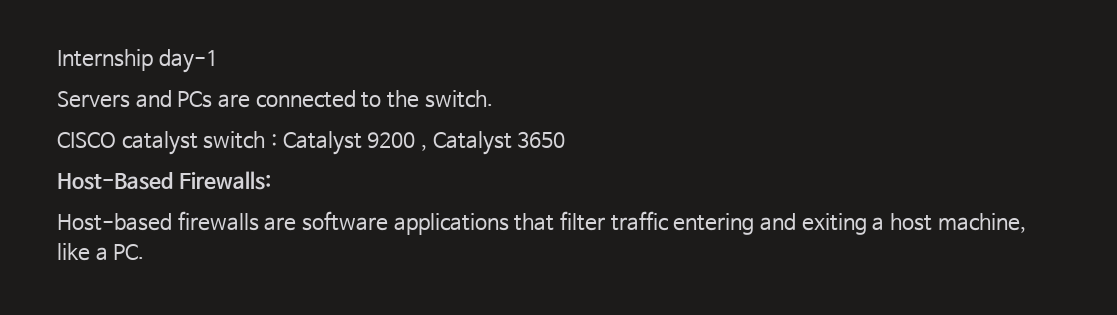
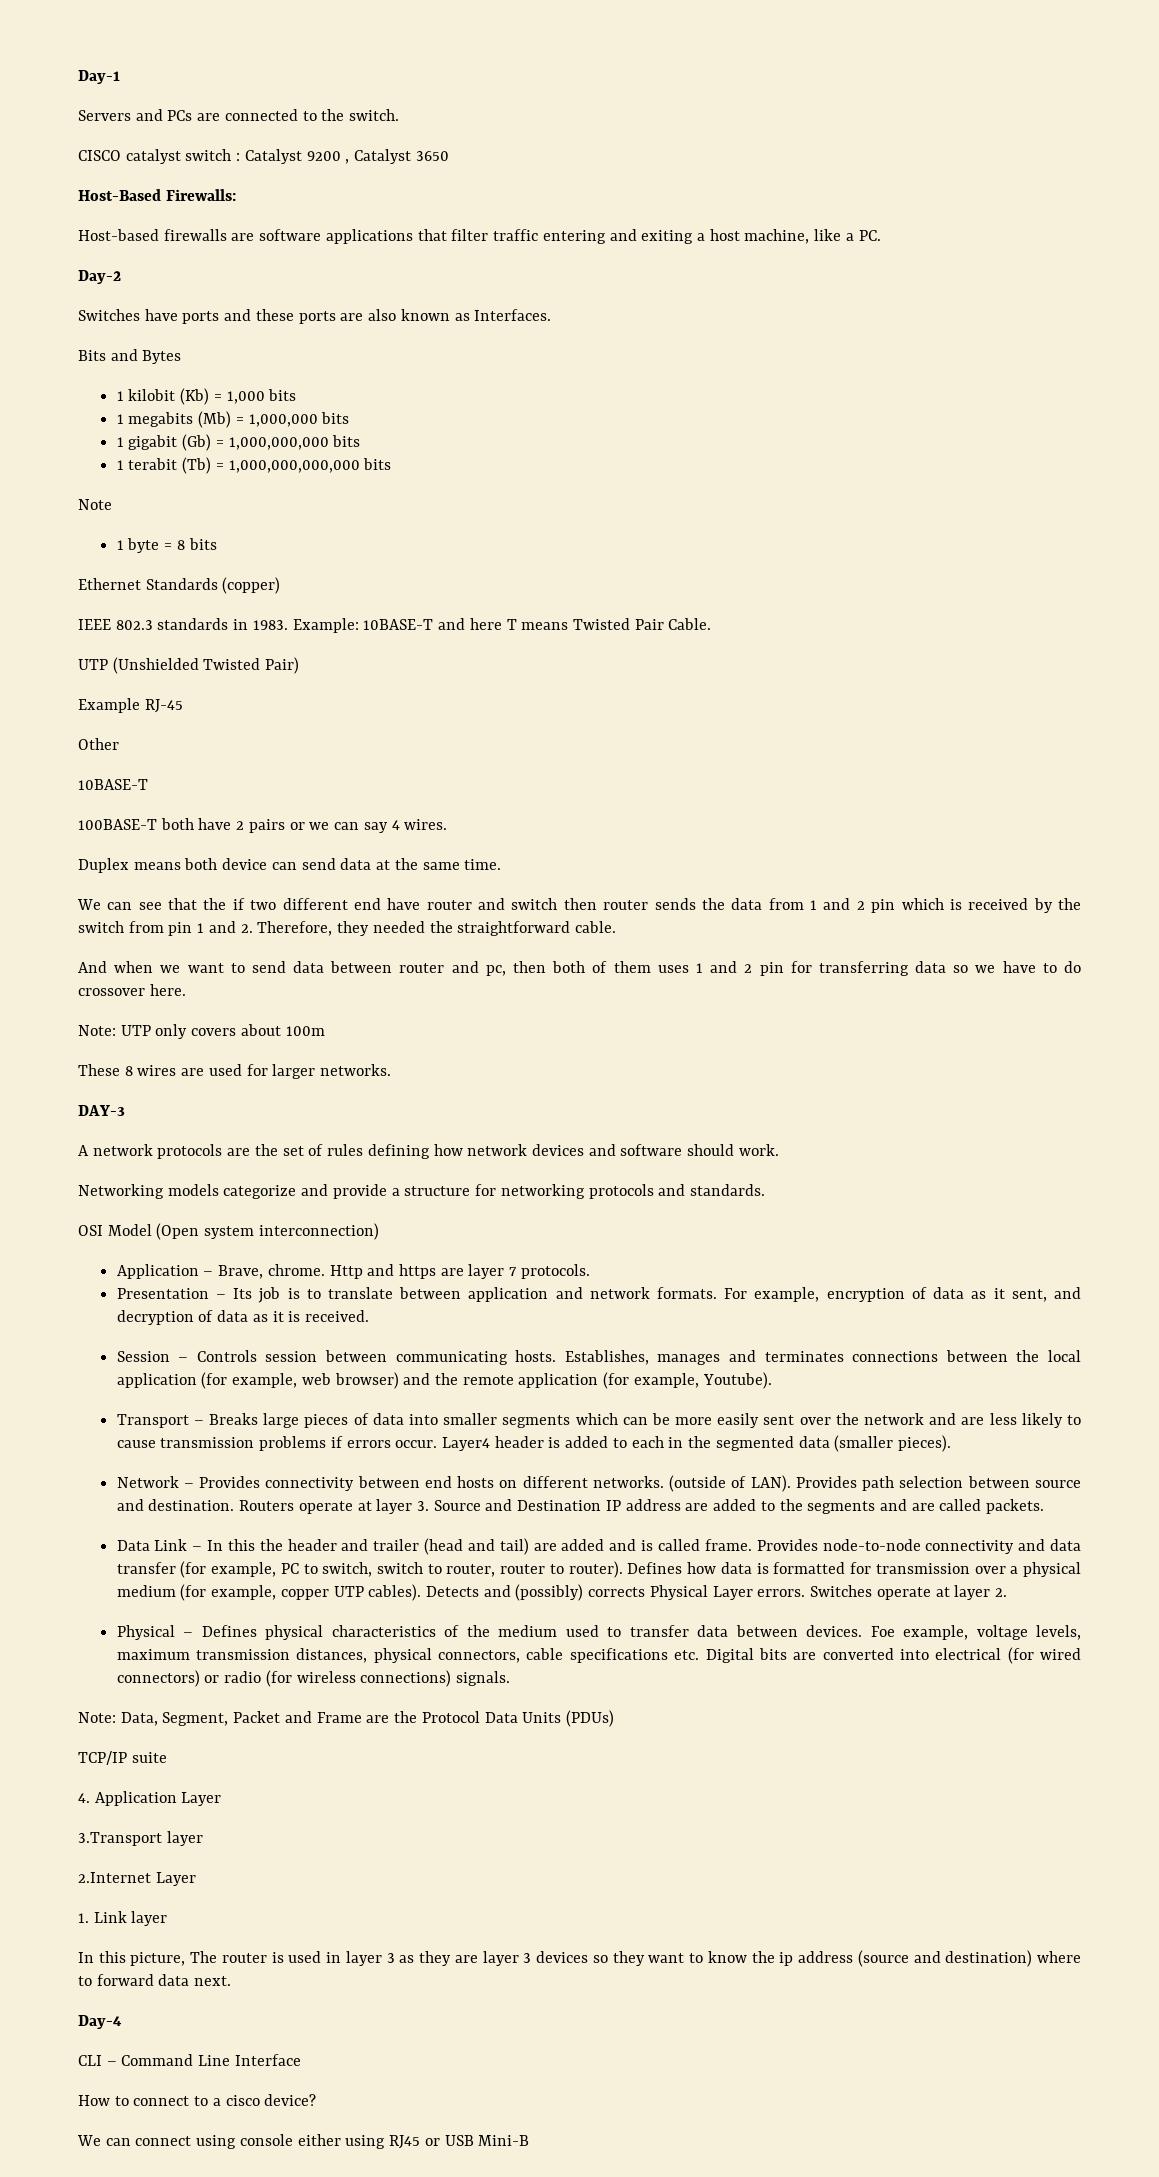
[57,49,218,73] Internship day-1 -> [78,70,120,84] Day-1
(145, 252) none -> [78,270,121,284] [78,309,552,324] [78,349,182,364] [116,388,297,405] [116,411,350,428] [116,434,361,451] [116,457,392,474] [78,499,112,510] [116,538,217,553] [78,577,281,594] [78,618,712,633] [78,657,300,674] [78,698,183,713] [78,738,119,750] [78,779,148,790] [78,818,448,833] [78,858,502,873] [77,898,1081,913] [78,921,616,936] [78,961,1082,976] [78,984,186,996] [78,1024,325,1039] [78,1064,392,1079] [78,1105,125,1116] [78,1144,779,1159] [78,1184,765,1199] [78,1223,379,1240] [116,1264,590,1279] [116,1287,1081,1303] [116,1310,369,1325] [116,1350,1081,1365] [116,1372,772,1389] [116,1413,1082,1428] [116,1435,951,1452] [116,1475,1081,1492] [116,1499,1045,1514] [116,1538,1082,1555] [116,1561,1081,1578] [116,1584,1007,1601] [116,1625,1082,1640] [116,1647,1081,1664] [116,1670,510,1687] [78,1710,614,1727] [78,1751,167,1765] [78,1791,222,1806] [78,1831,203,1846] [78,1872,196,1886] [78,1911,168,1926] [78,1950,1082,1967] [78,1974,232,1986] [78,2015,122,2029] [78,2054,301,2066] [78,2094,317,2106] [77,2134,530,2149] // Day-2 // Switches have ports and these ports are also known as Interfaces. // Bits and Bytes // 1 kilobit (Kb) = 1,000 bits // 1 megabits (Mb) = 1,000,000 bits // 1 gigabit (Gb) = 1,000,000,000 bits // 1 terabit (Tb) = 1,000,000,000,000 bits // Note // 1 byte = 8 bits // Ethernet Standards (copper) // IEEE 802.3 standards in 1983. Example: 10BASE-T and here T means Twisted Pair Cable. // UTP (Unshielded Twisted Pair) // Example RJ-45 // Other // 10BASE-T // 100BASE-T both have 2 pairs or we can say 4 wires. // Duplex means both device can send data at the same time. // We can see that the if two different end have router and switch then router sends the data from 1 and 2 pin which is received by the switch from pin 1 and 2. Therefore, they needed the straightforward cable. // And when we want to send data between router and pc, then both of them uses 1 and 2 pin for transferring data so we have to do crossover here. // Note: UTP only covers about 100m // These 8 wires are used for larger networks. // DAY-3 // A network protocols are the set of rules defining how network devices and software should work. // Networking models categorize and provide a structure for networking protocols and standards. // OSI Model (Open system interconnection) // Application – Brave, chrome. Http and https are layer 7 protocols. // Presentation – Its job is to translate between application and network formats. For example, encryption of data as it sent, and decryption of data as it is received. // Session – Controls session between communicating hosts. Establishes, manages and terminates connections between the local application (for example, web browser) and the remote application (for example, Youtube). // Transport – Breaks large pieces of data into smaller segments which can be more easily sent over the network and are less likely to cause transmission problems if errors occur. Layer4 header is added to each in the segmented data (smaller pieces). // Network – Provides connectivity between end hosts on different networks. (outside of LAN). Provides path selection between source and destination. Routers operate at layer 3. Source and Destination IP address are added to the segments and are called packets. // Data Link – In this the header and trailer (head and tail) are added and is called frame. Provides node-to-node connectivity and data transfer (for example, PC to switch, switch to router, router to router). Defines how data is formatted for transmission over a physical medium (for example, copper UTP cables). Detects and (possibly) corrects Physical Layer errors. Switches operate at layer 2. // Physical – Defines physical characteristics of the medium used to transfer data between devices. Foe example, voltage levels, maximum transmission distances, physical connectors, cable specifications etc. Digital bits are converted into electrical (for wired connectors) or radio (for wireless connections) signals. // Note: Data, Segment, Packet and Frame are the Protocol Data Units (PDUs) // TCP/IP suite // 4. Application Layer // 3.Transport layer // 2.Internet Layer // 1. Link layer // In this picture, The router is used in layer 3 as they are layer 3 devices so they want to know the ip address (source and destination) where to forward data next. // Day-4 // CLI – Command Line Interface // How to connect to a cisco device? // We can connect using console either using RJ45 or USB Mini-B

